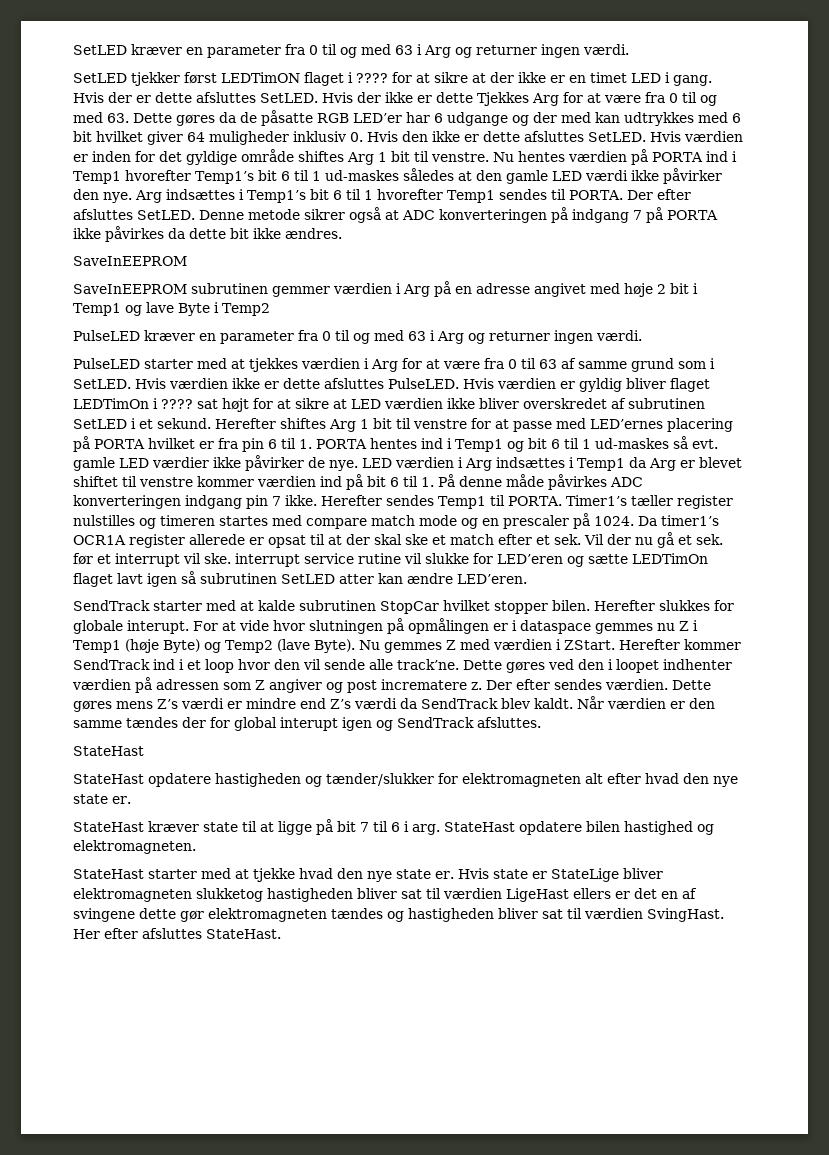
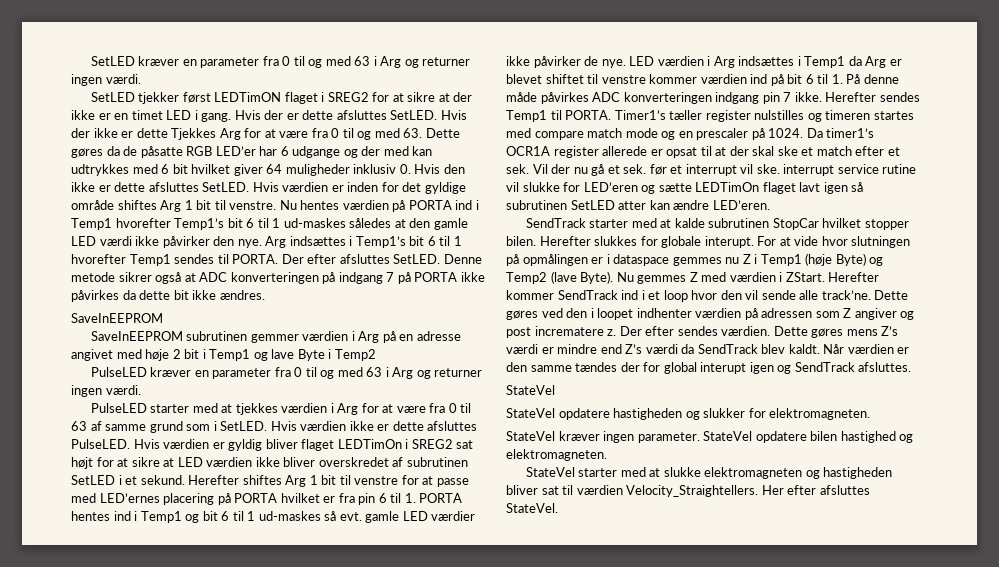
[356,73,388,83] ???? -> [327,92,369,102] SREG2
[161,399,193,409] ???? -> [411,439,453,449] SREG2
[73,746,144,756] [73,774,144,784] StateHast // StateHast -> [506,385,555,395] [506,408,555,418] StateVel // StateVel
[326,773,738,787] [73,794,131,804] [73,819,515,835] tænder/slukker for elektromagneten alt efter hvad den nye state er. // StateHast kræver state til at ligge på bit 7 til 6 i arg. StateHast -> [703,408,871,420] [506,431,753,443] slukker for elektromagneten. // StateVel kræver ingen parameter. StateVel
[73,868,663,882] [73,888,697,902] [73,908,383,922] StateHast starter med at tjekke hvad den nye state er. Hvis state er StateLige bliver elektromagneten slukketog hastigheden bliver sat til værdien LigeHast ellers er det en af svingene dette gør elektromagneten tændes -> [525,467,803,479] StateVel starter med at slukke elektromagneten
[647,908,724,922] SvingHast. -> [626,485,759,497] Velocity_Straightellers.
[206,929,281,939] StateHast. -> [506,503,558,513] StateVel.

